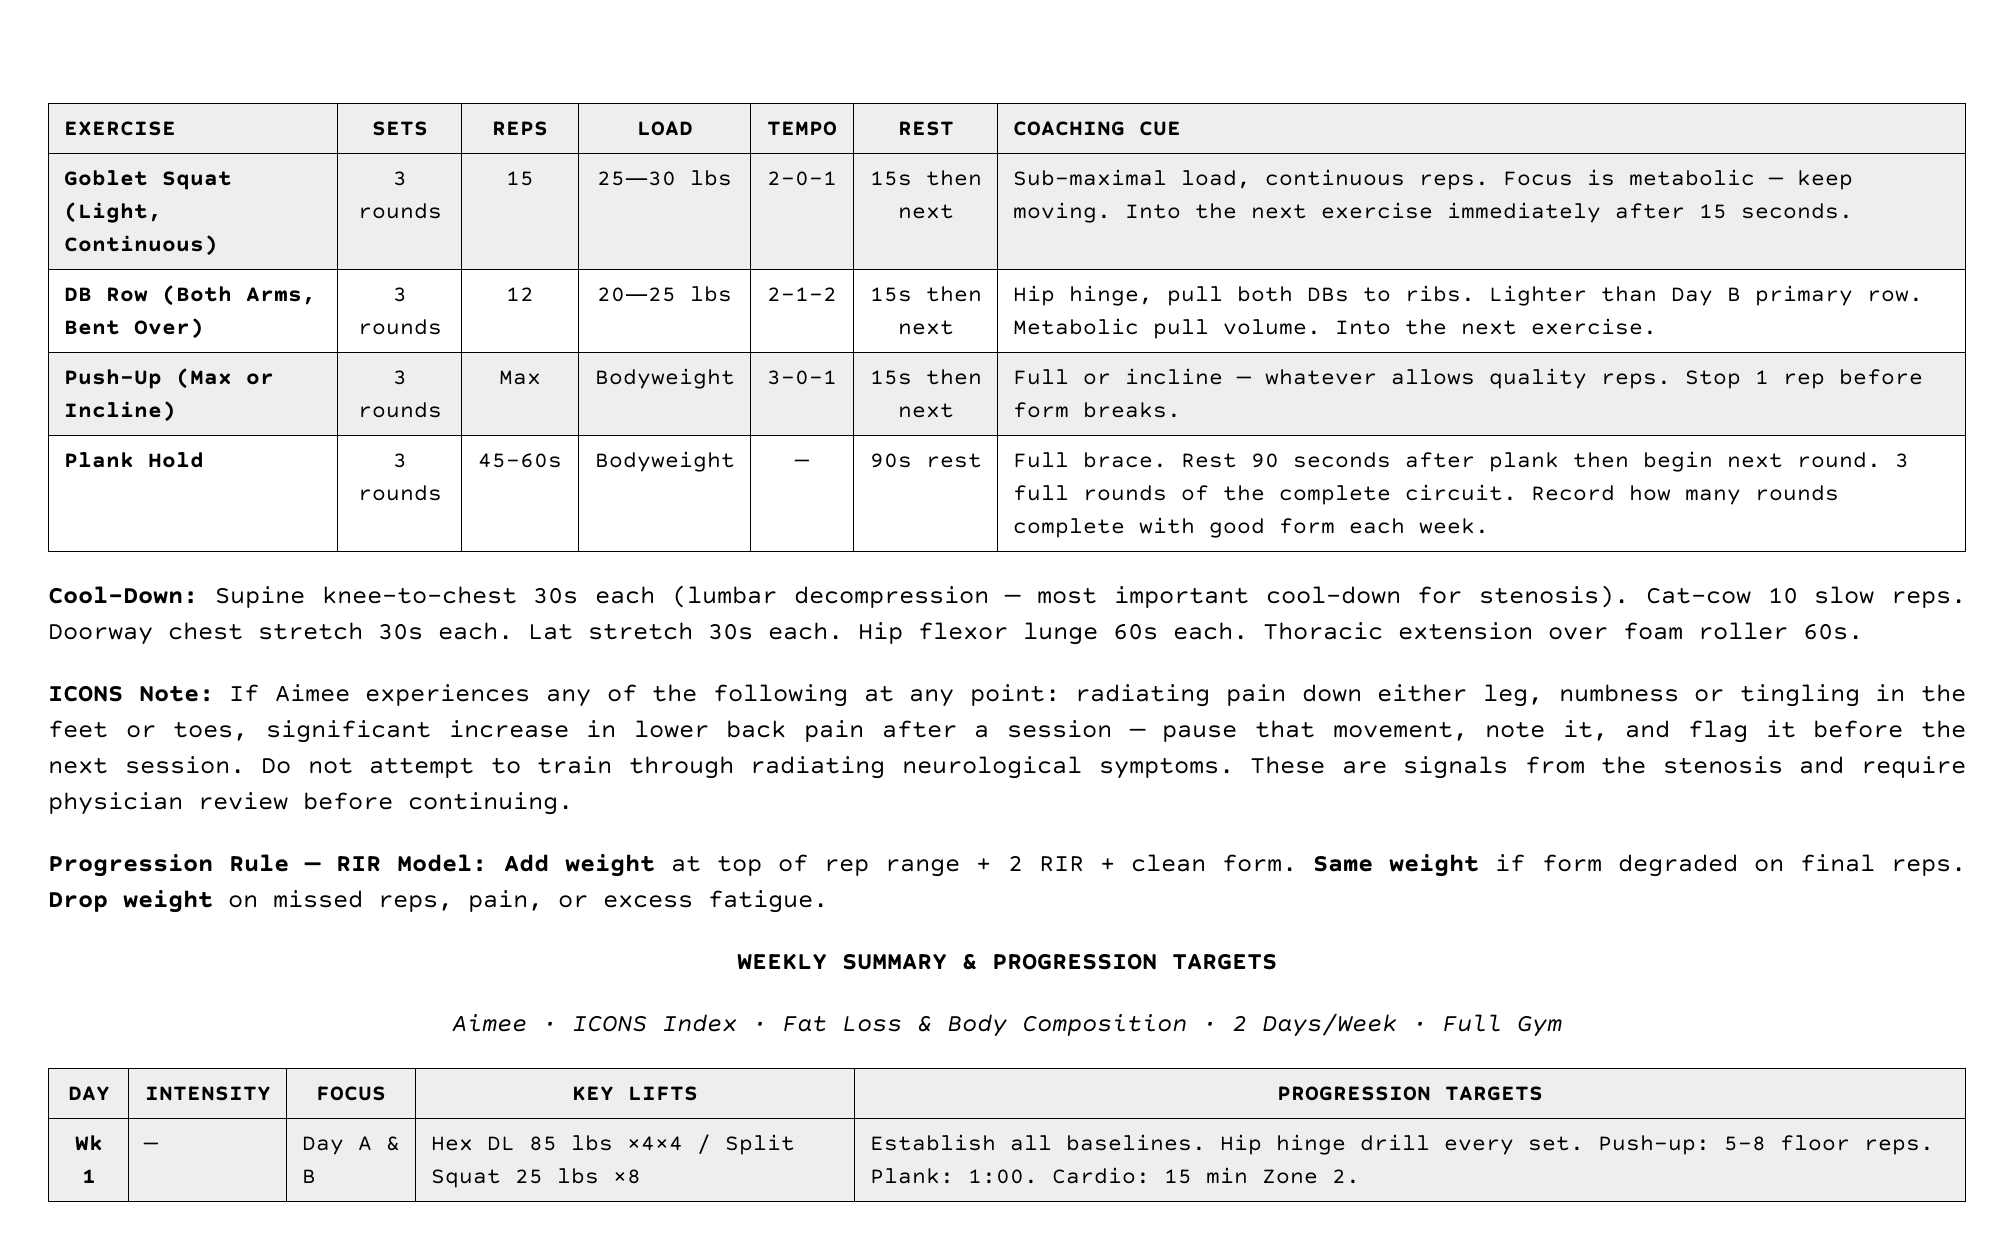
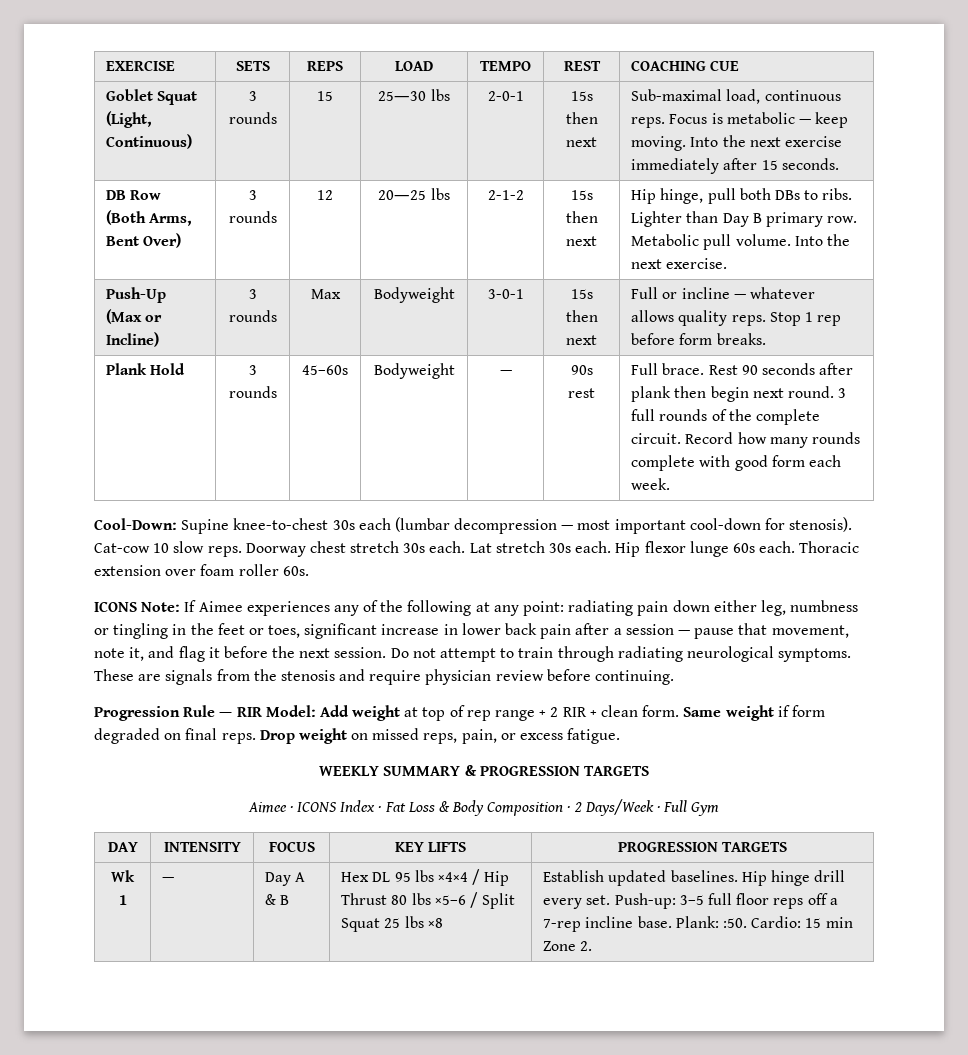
[528,1136,557,1151] 85 -> [394,872,411,882] 95
(711, 1144) none -> [484,871,510,886] [341,892,478,908] Hip Thrust 80 lbs ×5–6 /
[1009,1135,1052,1151] all -> [608,870,667,886] updated
[1723,1135,1934,1155] [869,1168,1038,1184] 5–8 floor reps. Plank: 1:00. -> [679,893,838,909] [543,916,747,932] 3–5 full floor reps off a 7-rep incline base. Plank: :50.

